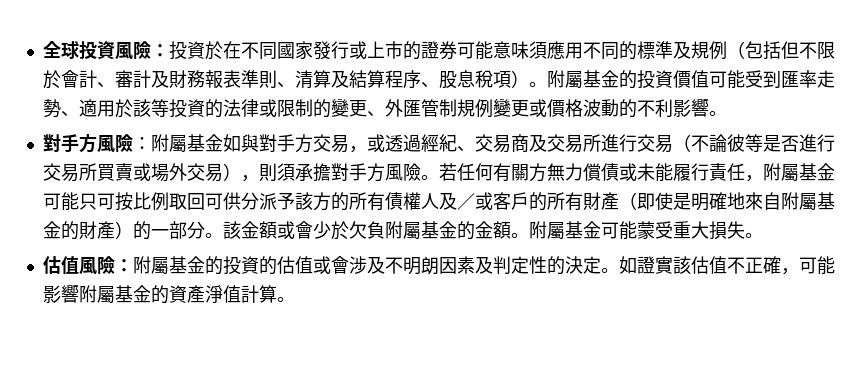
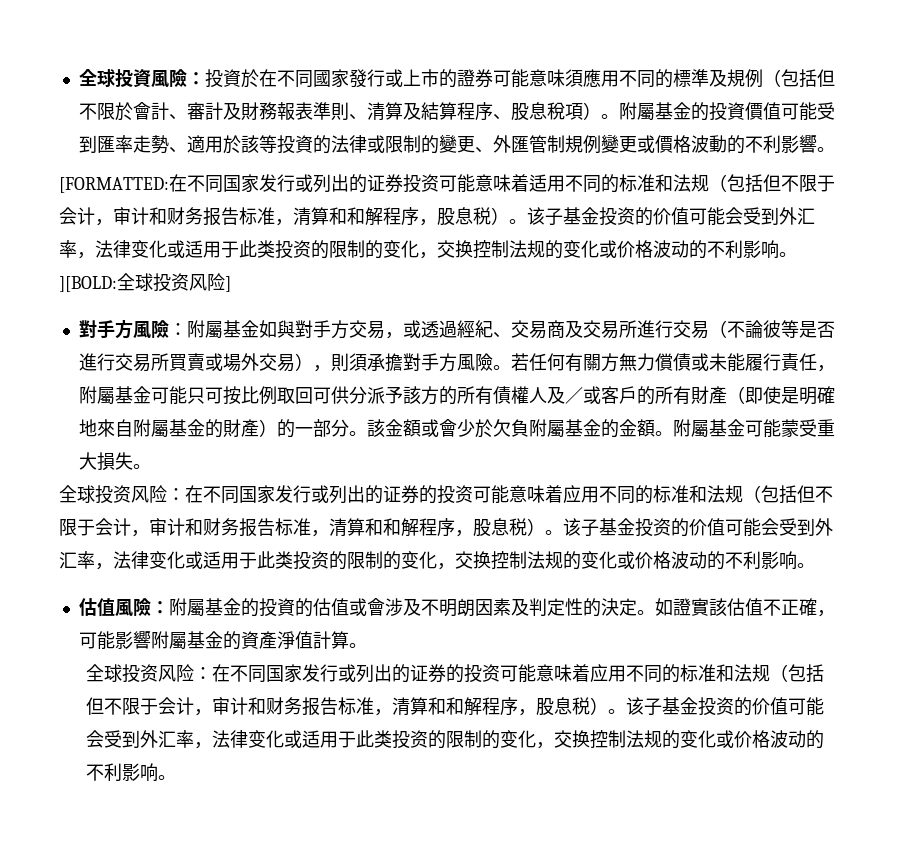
(727, 113) none -> [59,174,835,193] [59,207,815,226] [59,240,797,259] [59,273,231,292] // [FORMATTED:在不同国家发行或列出的证券投资可能意味着适用不同的标准和法规（包括但不限于会计，审计和财务报告标准，清算和和解程序，股息税）。该子基金投资的价值可能会受到外汇率，法律变化或适用于此类投资的限制的变化，交换控制法规的变化或价格波动的不利影响。][BOLD:全球投资风险]
(763, 235) none -> [59,485,833,504] [59,518,833,537] [59,551,815,570] // 全球投资风险：在不同国家发行或列出的证券的投资可能意味着应用不同的标准和法规（包括但不限于会计，审计和财务报告标准，清算和和解程序，股息税）。该子基金投资的价值可能会受到外汇率，法律变化或适用于此类投资的限制的变化，交换控制法规的变化或价格波动的不利影响。
(295, 299) none -> [85,664,824,683] [85,697,824,716] [85,730,824,749] [85,763,176,782] // 全球投资风险：在不同国家发行或列出的证券的投资可能意味着应用不同的标准和法规（包括但不限于会计，审计和财务报告标准，清算和和解程序，股息税）。该子基金投资的价值可能会受到外汇率，法律变化或适用于此类投资的限制的变化，交换控制法规的变化或价格波动的不利影响。

